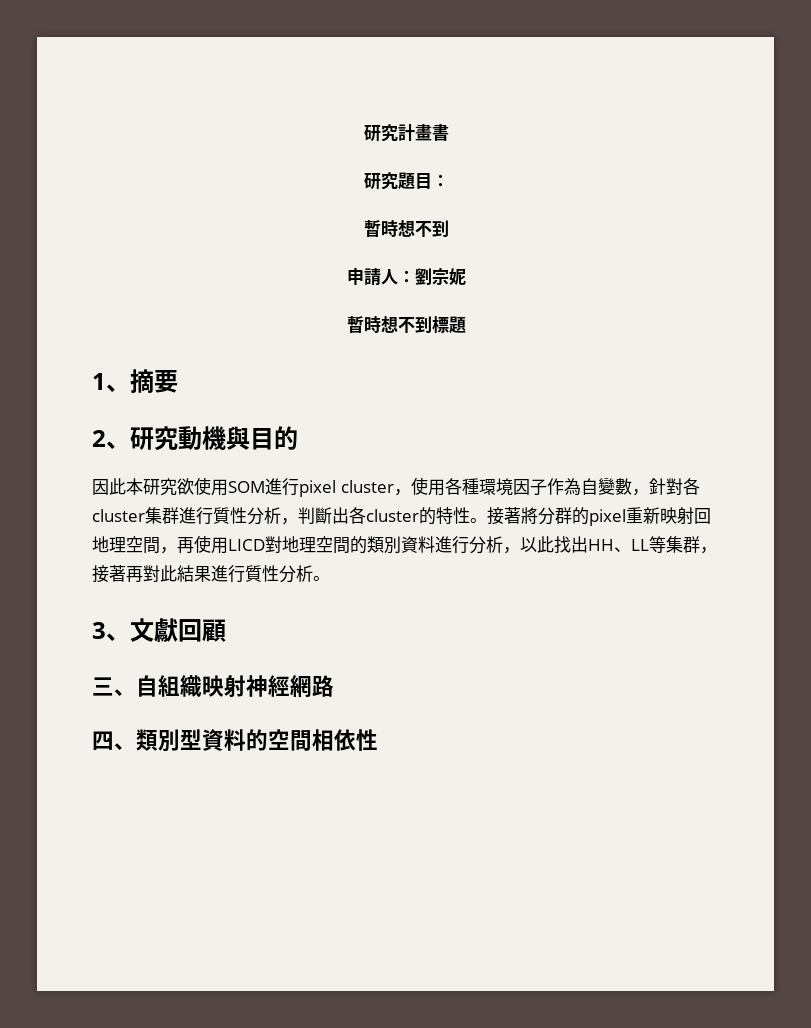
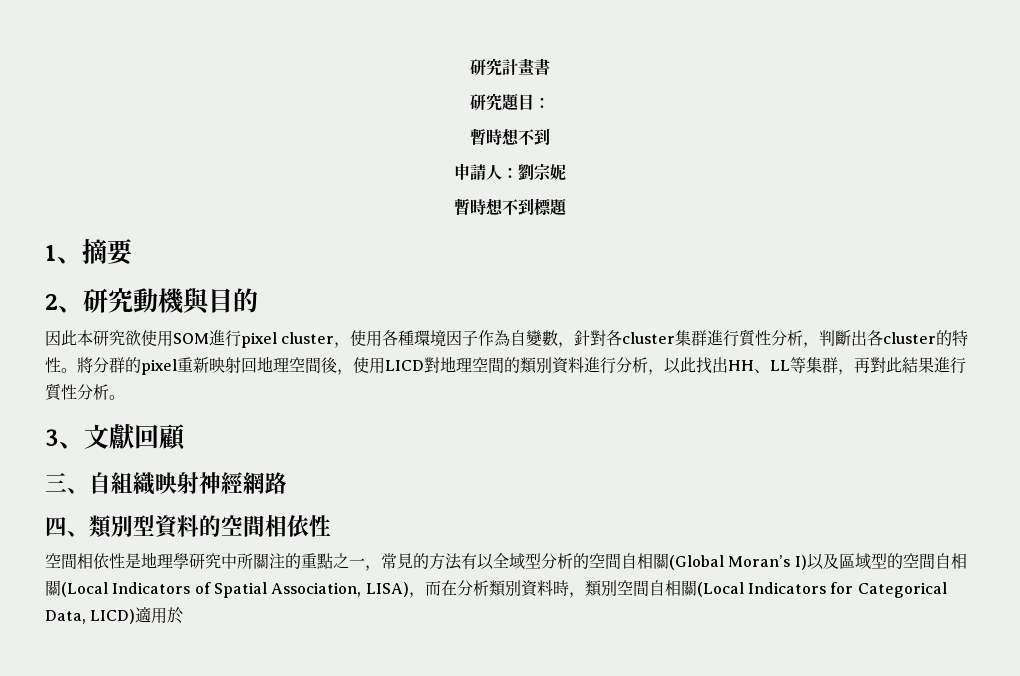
[487,507,521,525] 接著 -> (77, 370) none
[160,537,194,554] ，再 -> [321,357,353,375] 後，
[92,565,126,583] 接著 -> (854, 372) none
(378, 740) none -> [45,552,967,571] [45,580,947,598] [45,606,184,624] // 空間相依性是地理學研究中所關注的重點之一，常見的方法有以全域型分析的空間自相關(Global Moran’s I)以及區域型的空間自相關(Local Indicators of Spatial Association, LISA)，而在分析類別資料時，類別空間自相關(Local Indicators for Categorical Data, LICD)適用於

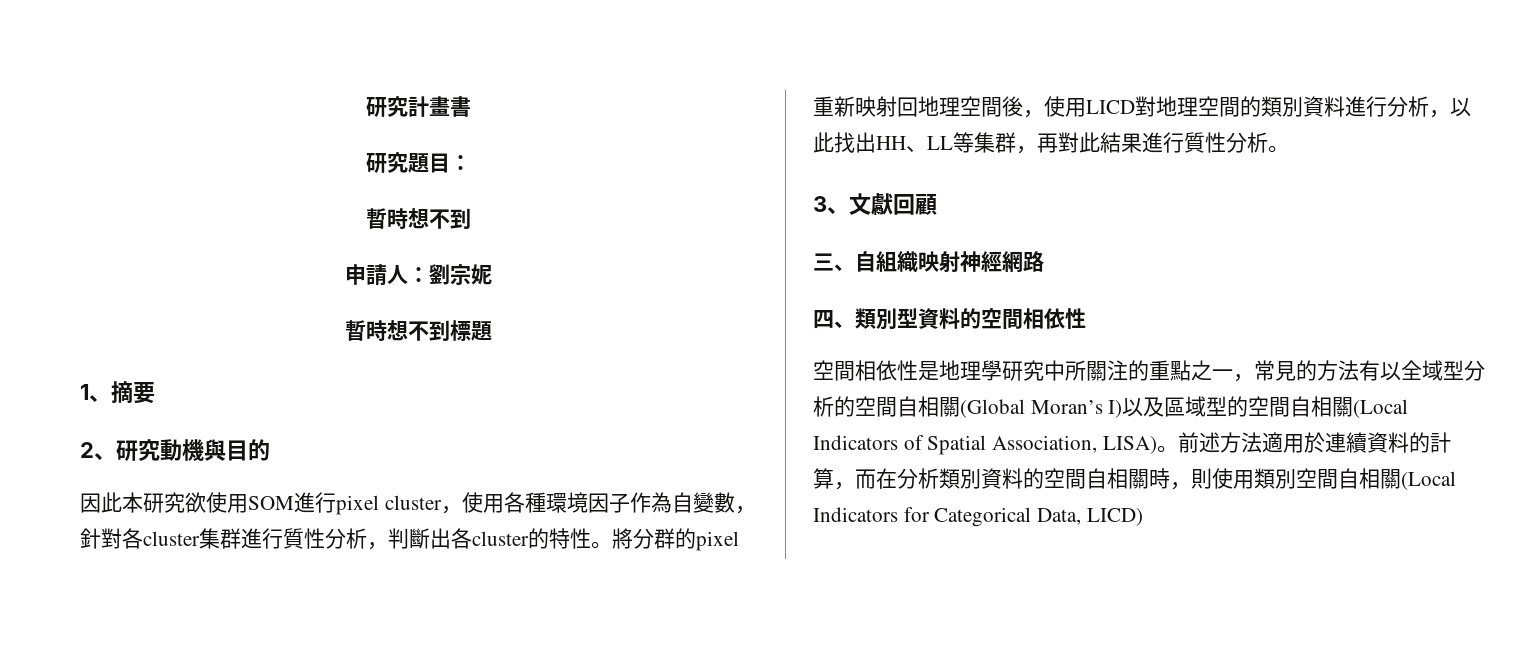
(409, 589) none -> [1156,432,1451,453] [813,468,834,489] 。前述方法適用於連續資料的計算
[552,580,585,598] 時， -> [1023,468,1254,490] 的空間自相關時，則使用
[135,606,184,624] 適用於 -> (1143, 517) none

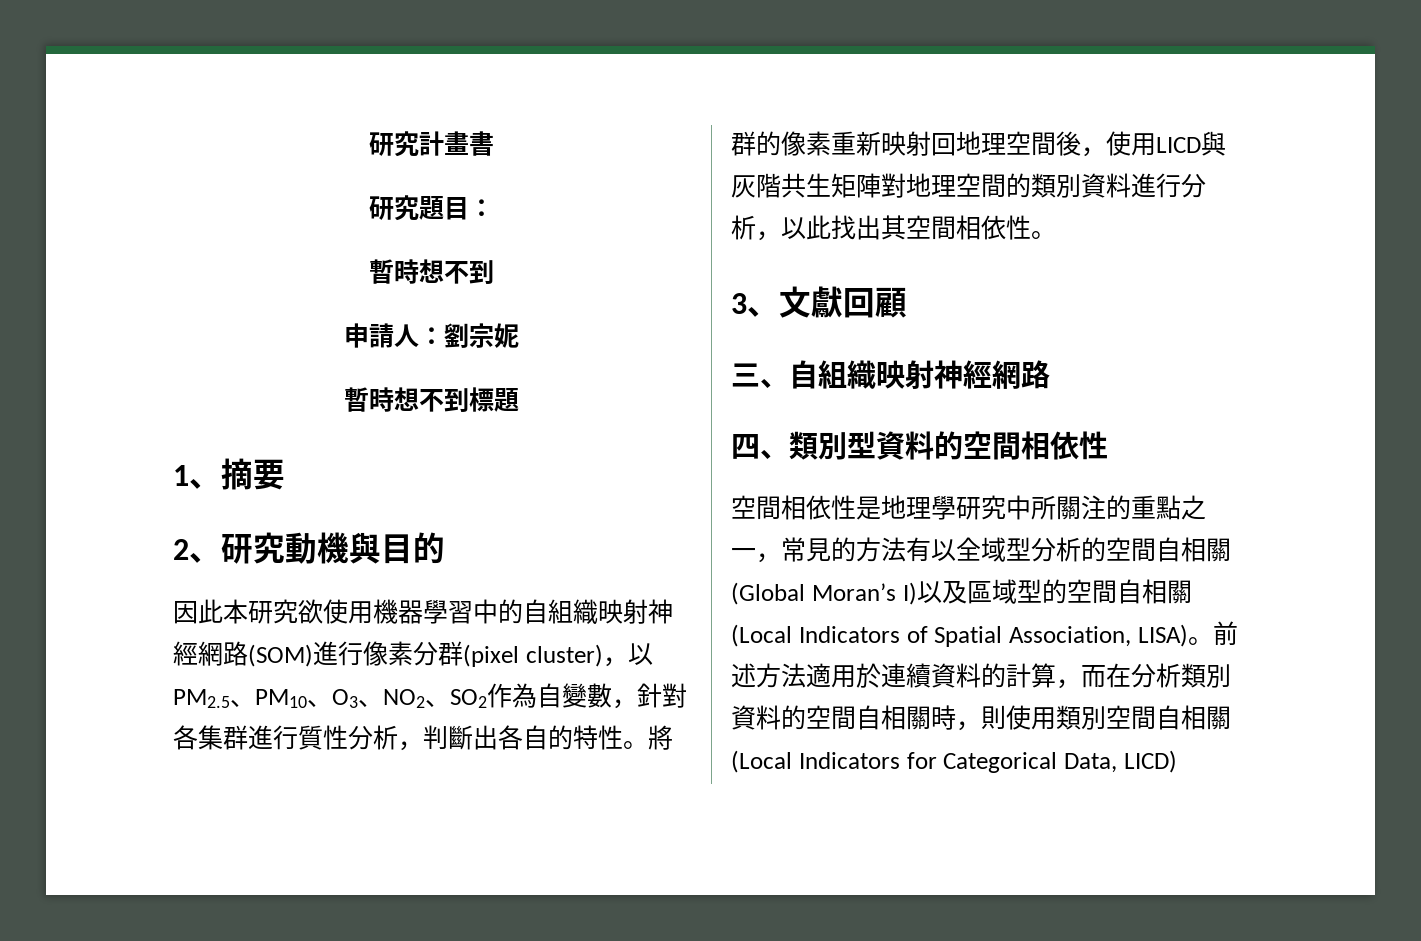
[248,492,630,515] SOM進行pixel cluster，使用各種環境因子 -> [373,599,673,625] [173,641,653,667] [173,689,487,708] 機器學習中的自組織映射神經網路(SOM)進行像素分群(pixel cluster)，以PM2.5、PM10、O3、NO2、SO2
[143,531,200,546] cluster -> (198, 737) none
[472,531,529,546] cluster -> [523,725,548,750] 自
[633,528,739,551] 分群的pixel -> [731,131,831,156] 群的像素
(1135, 107) none -> [1201,131,1226,156] [731,173,881,198] 與灰階共生矩陣
[876,132,1268,154] HH、LL等集群，再對此結果進行質性分析 -> [881,215,1031,240] 其空間相依性

